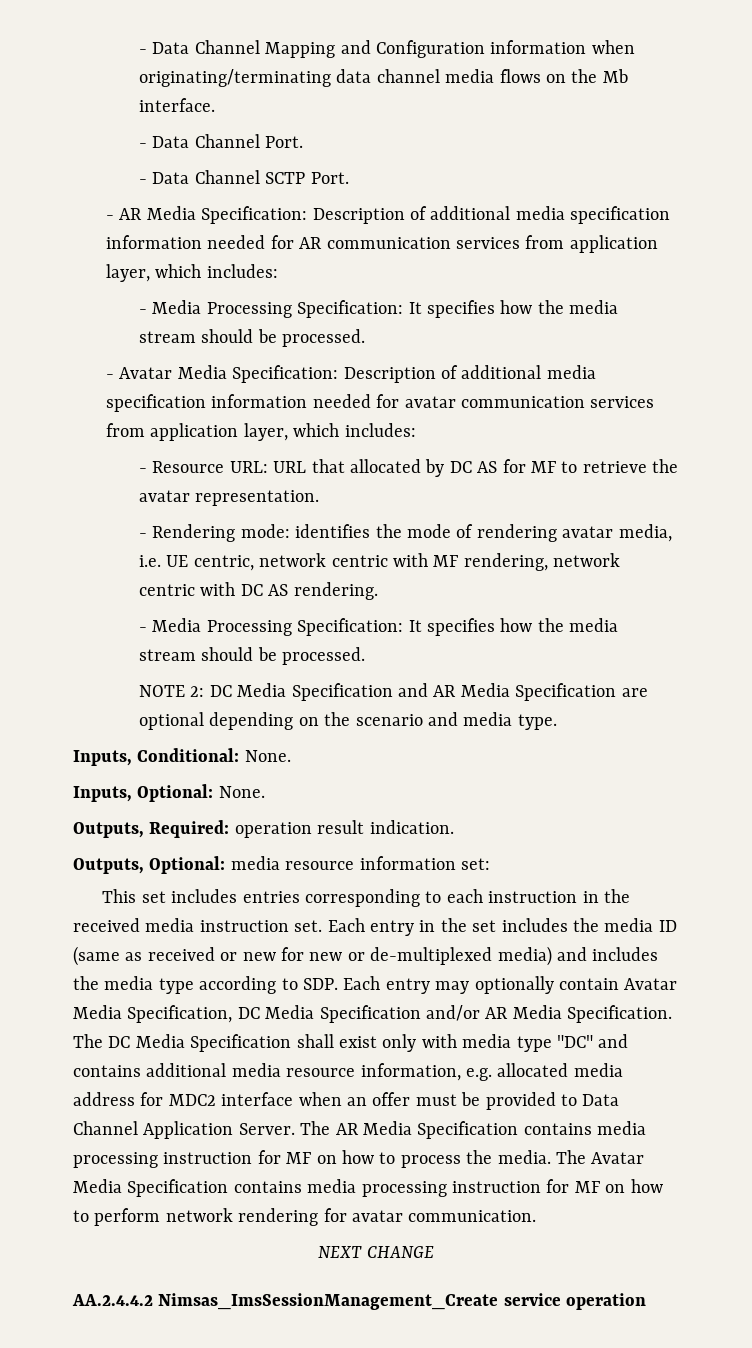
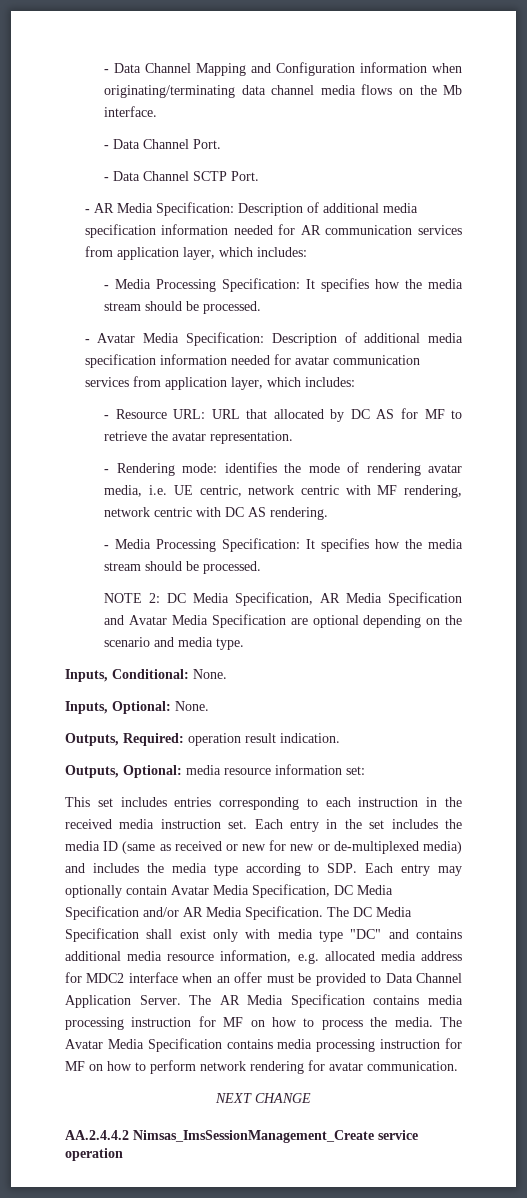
(287, 690) none -> [235,592,383,606] Specification, AR Media
[433,685,457,697] AR -> [129,615,168,625] Avatar

